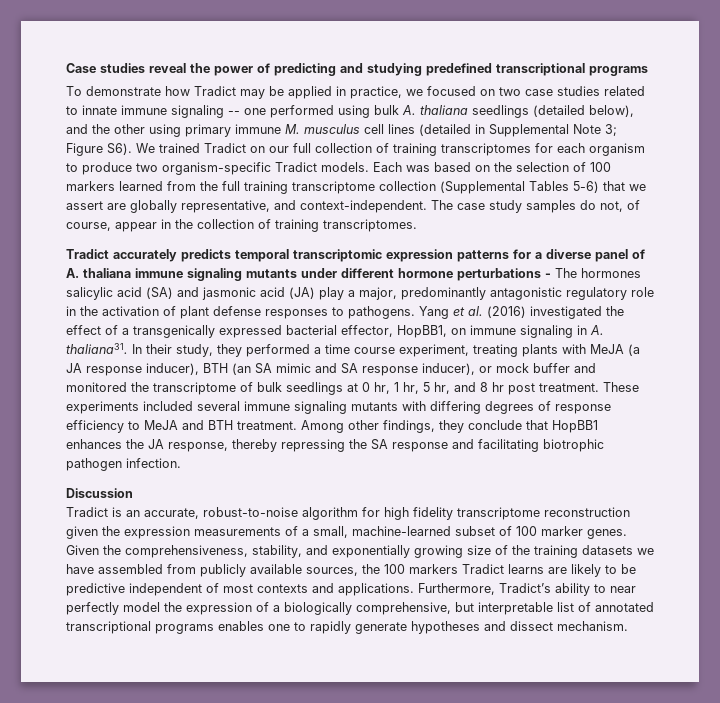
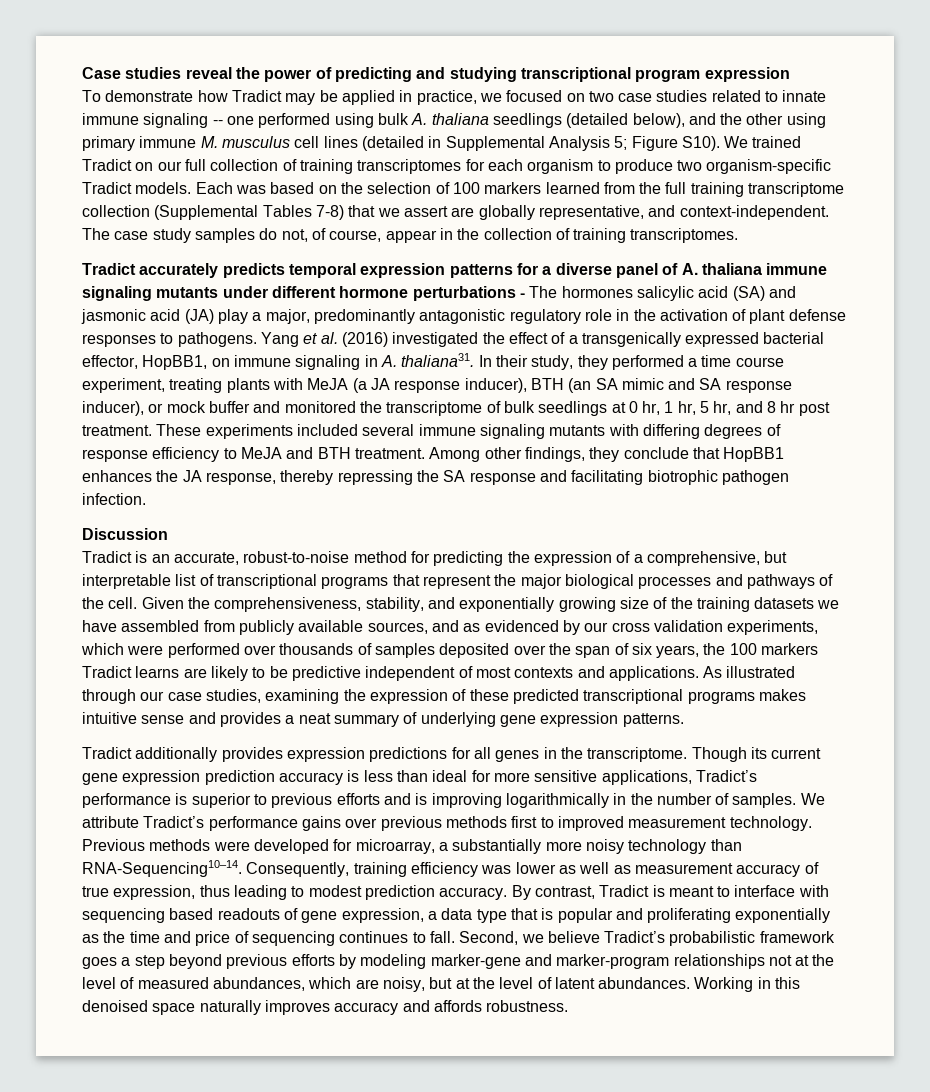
[426,63,648,76] predefined transcriptional programs -> [520,67,790,82] transcriptional program expression
[573,124,617,136] [66,143,132,156] Note 3; Figure S6). -> [548,136,720,151] Analysis 5; Figure S10).
[573,181,599,193] 5-6) -> [315,205,344,220] 7-8)
[293,249,382,262] transcriptomic -> (356, 270) none
[302,507,630,520] [66,526,627,539] algorithm for high fidelity transcriptome reconstruction given the expression measurements of a small, machine-learned subset of 100 marker genes. -> [353,551,788,566] [82,574,834,589] [82,597,138,609] method for predicting the expression of a comprehensive, but interpretable list of transcriptional programs that represent the major biological processes and pathways of the cell.
(358, 571) none -> [431,620,819,635] [81,643,700,658] and as evidenced by our cross validation experiments, which were performed over thousands of samples deposited over the span of six years,
[418,583,636,596] [66,602,654,615] [66,621,628,634] Furthermore, Tradict’s ability to near perfectly model the expression of a biologically comprehensive, but interpretable list of annotated transcriptional programs enables one to rapidly generate hypotheses and dissect mechanism. -> [703,666,796,678] [82,689,806,704] [82,712,684,727] [82,747,822,762] [82,770,757,785] [82,793,825,808] [82,816,812,831] [82,839,742,854] [82,860,819,877] [82,885,829,900] [82,908,831,923] [82,931,835,946] [82,954,835,969] [82,977,801,992] [82,1000,569,1015] As illustrated through our case studies, examining the expression of these predicted transcriptional programs makes intuitive sense and provides a neat summary of underlying gene expression patterns. // Tradict additionally provides expression predictions for all genes in the transcriptome. Though its current gene expression prediction accuracy is less than ideal for more sensitive applications, Tradict’s performance is superior to previous efforts and is improving logarithmically in the number of samples. We attribute Tradict’s performance gains over previous methods first to improved measurement technology. Previous methods were developed for microarray, a substantially more noisy technology than RNA-Sequencing10–14. Consequently, training efficiency was lower as well as measurement accuracy of true expression, thus leading to modest prediction accuracy. By contrast, Tradict is meant to interface with sequencing based readouts of gene expression, a data type that is popular and proliferating exponentially as the time and price of sequencing continues to fall. Second, we believe Tradict’s probabilistic framework goes a step beyond previous efforts by modeling marker-gene and marker-program relationships not at the level of measured abundances, which are noisy, but at the level of latent abundances. Working in this denoised space naturally improves accuracy and affords robustness.

